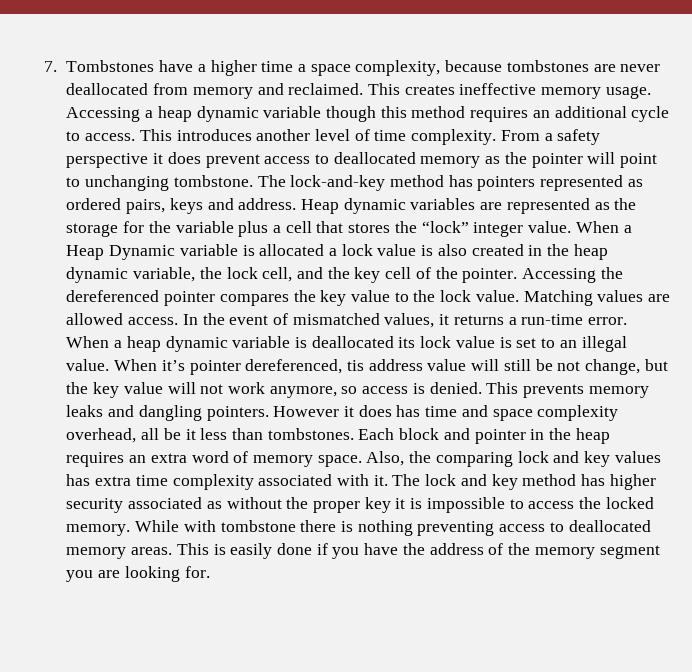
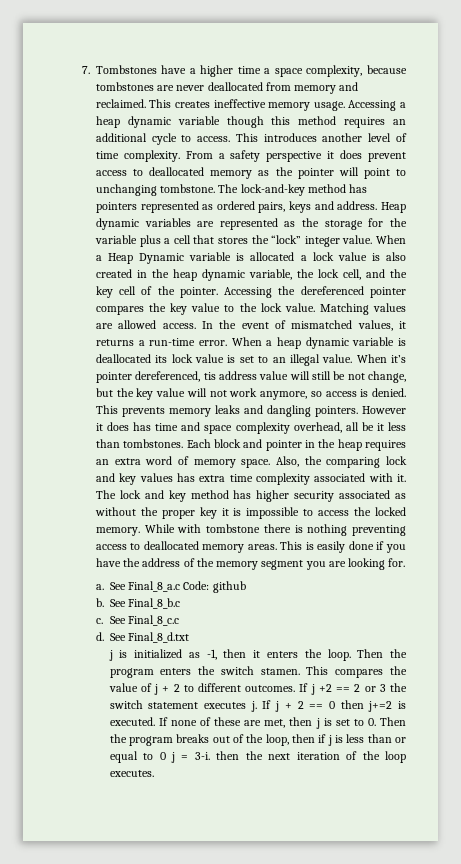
(210, 572) none -> [95,581,246,593] [95,598,181,609] [95,615,179,626] [95,632,190,643] [108,649,407,661] [109,666,407,678] [108,683,407,695] [109,700,406,712] [109,717,406,729] [109,734,406,746] [109,751,406,763] [109,770,154,777] // a. See Final_8_a.c Code: github // b. See Final_8_b.c // c. See Final_8_c.c // d. See Final_8_d.txt // j is initialized as -1, then it enters the loop. Then the program enters the switch stamen. This compares the value of j + 2 to different outcomes. If j +2 == 2 or 3 the switch statement executes j. If j + 2 == 0 then j+=2 is executed. If none of these are met, then j is set to 0. Then the program breaks out of the loop, then if j is less than or equal to 0 j = 3-i. then the next iteration of the loop executes.

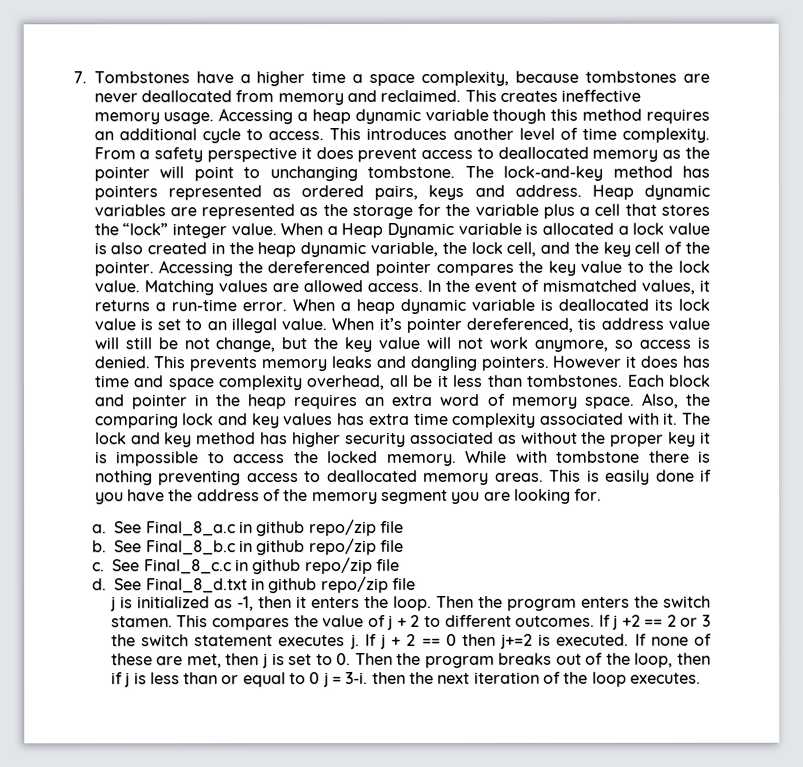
[183,581,246,593] Code: github -> [238,519,404,537] in github repo/zip file
(181, 603) none -> [238,538,404,556] in github repo/zip file
(179, 620) none -> [234,557,400,575] in github repo/zip file
(190, 637) none -> [250,576,416,594] in github repo/zip file

